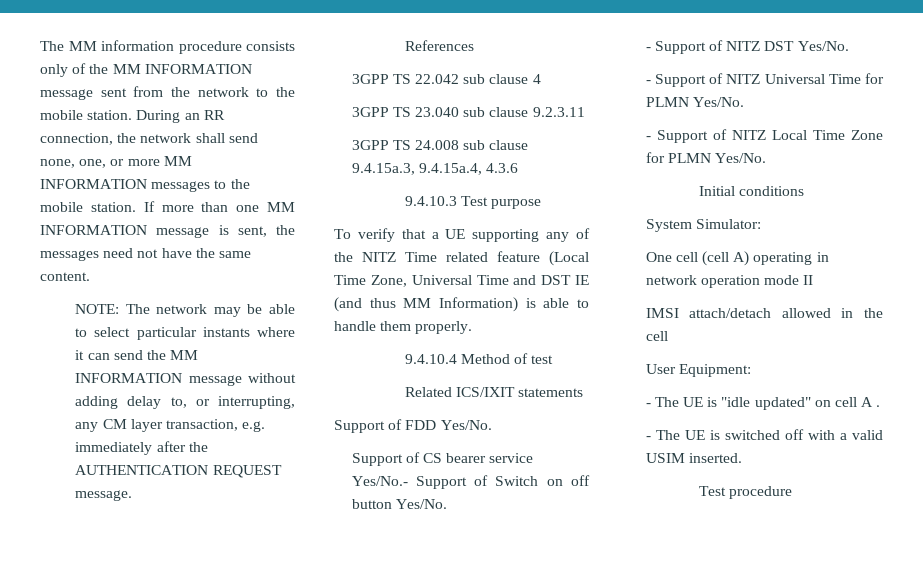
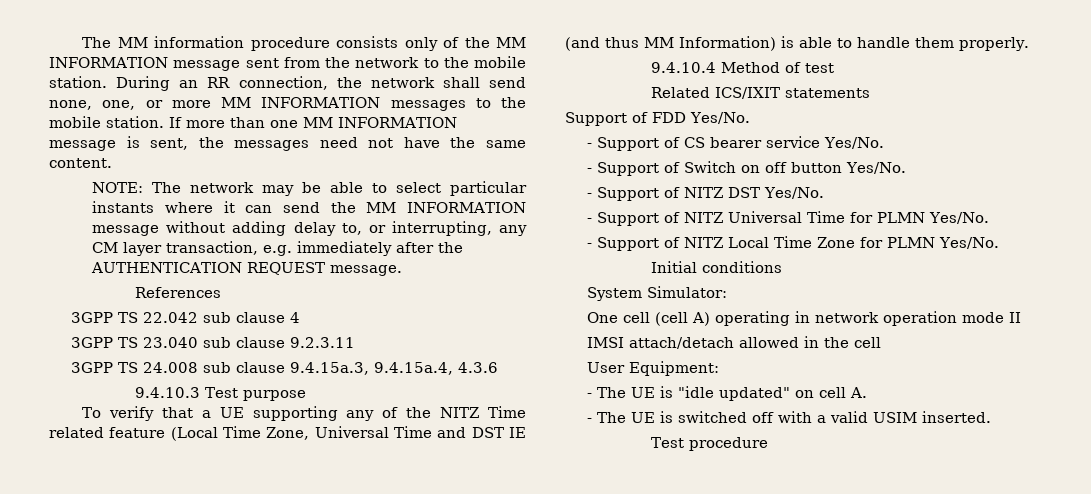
(492, 425) none -> [586,143,592,148] -
[351,476,408,486] Yes/No.- -> [823,137,884,149] [586,168,592,173] Yes/No. // -
[861,397,881,407] A . -> [849,387,867,398] A.

